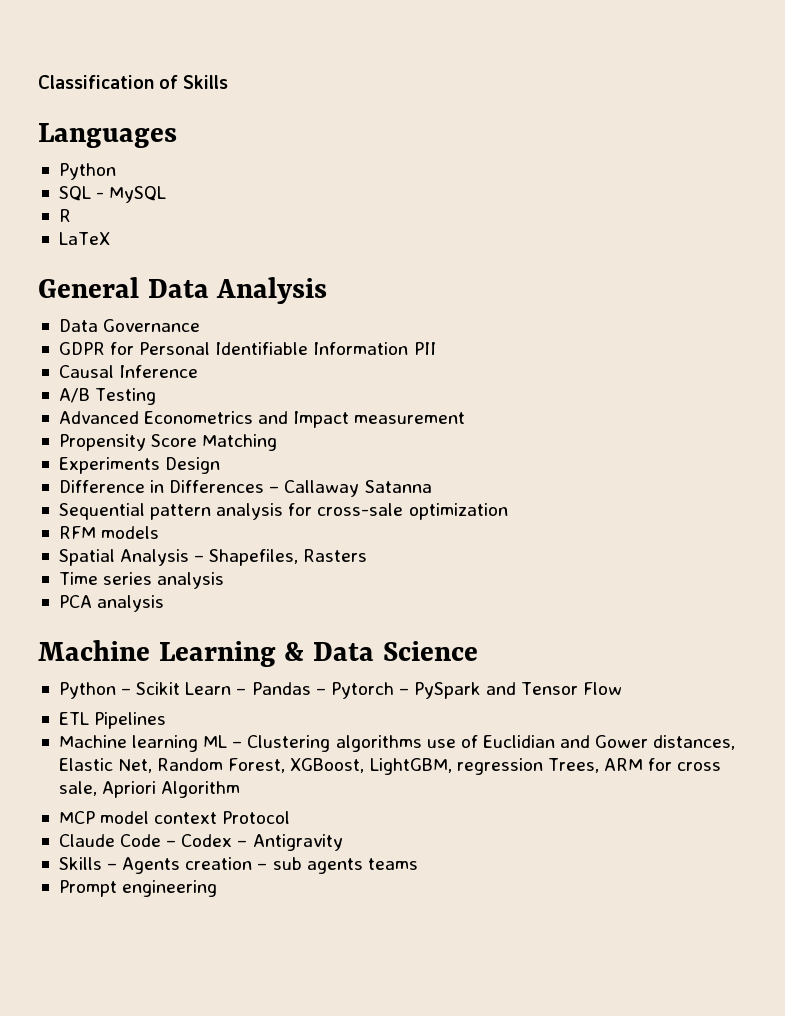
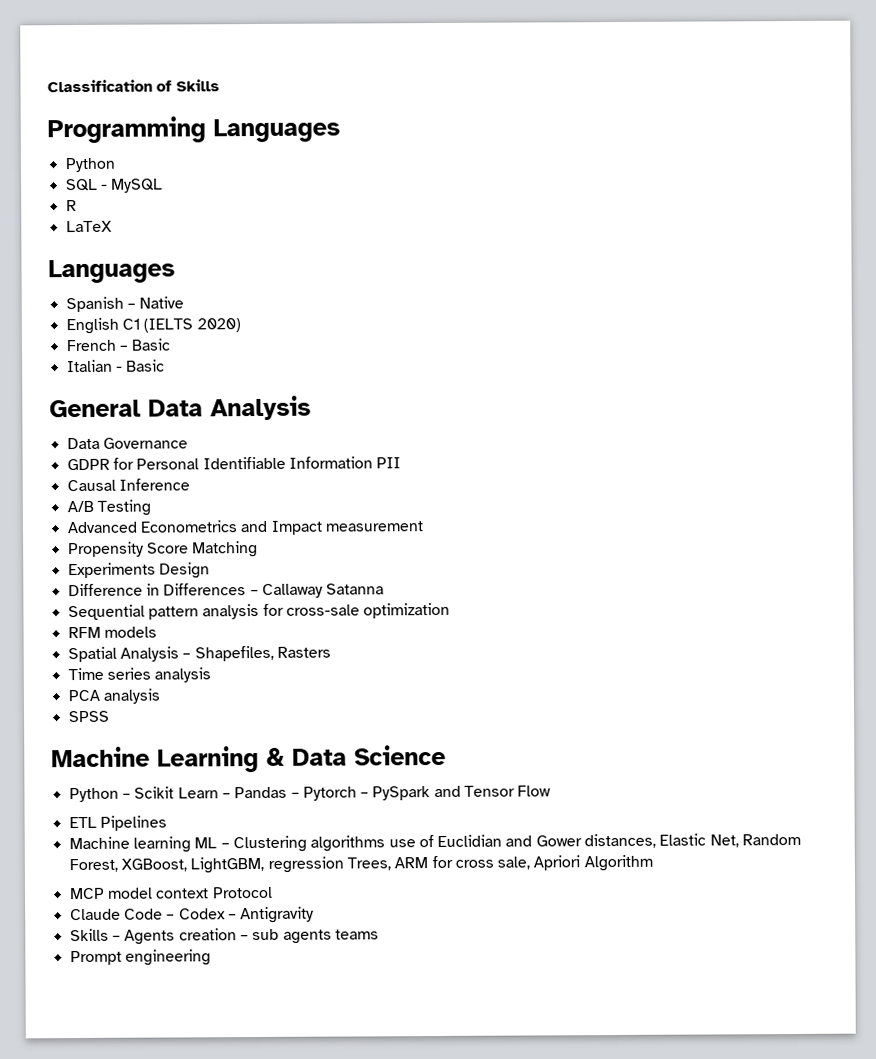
(229, 82) none -> [47,116,206,144] Programming
(110, 238) none -> [48,259,175,284] [65,296,185,313] [65,317,241,335] [65,338,171,352] [66,359,166,373] // Languages // Spanish – Native // English C1 (IELTS 2020) // French – Basic // Italian - Basic
(165, 603) none -> [68,710,110,723] // SPSS

